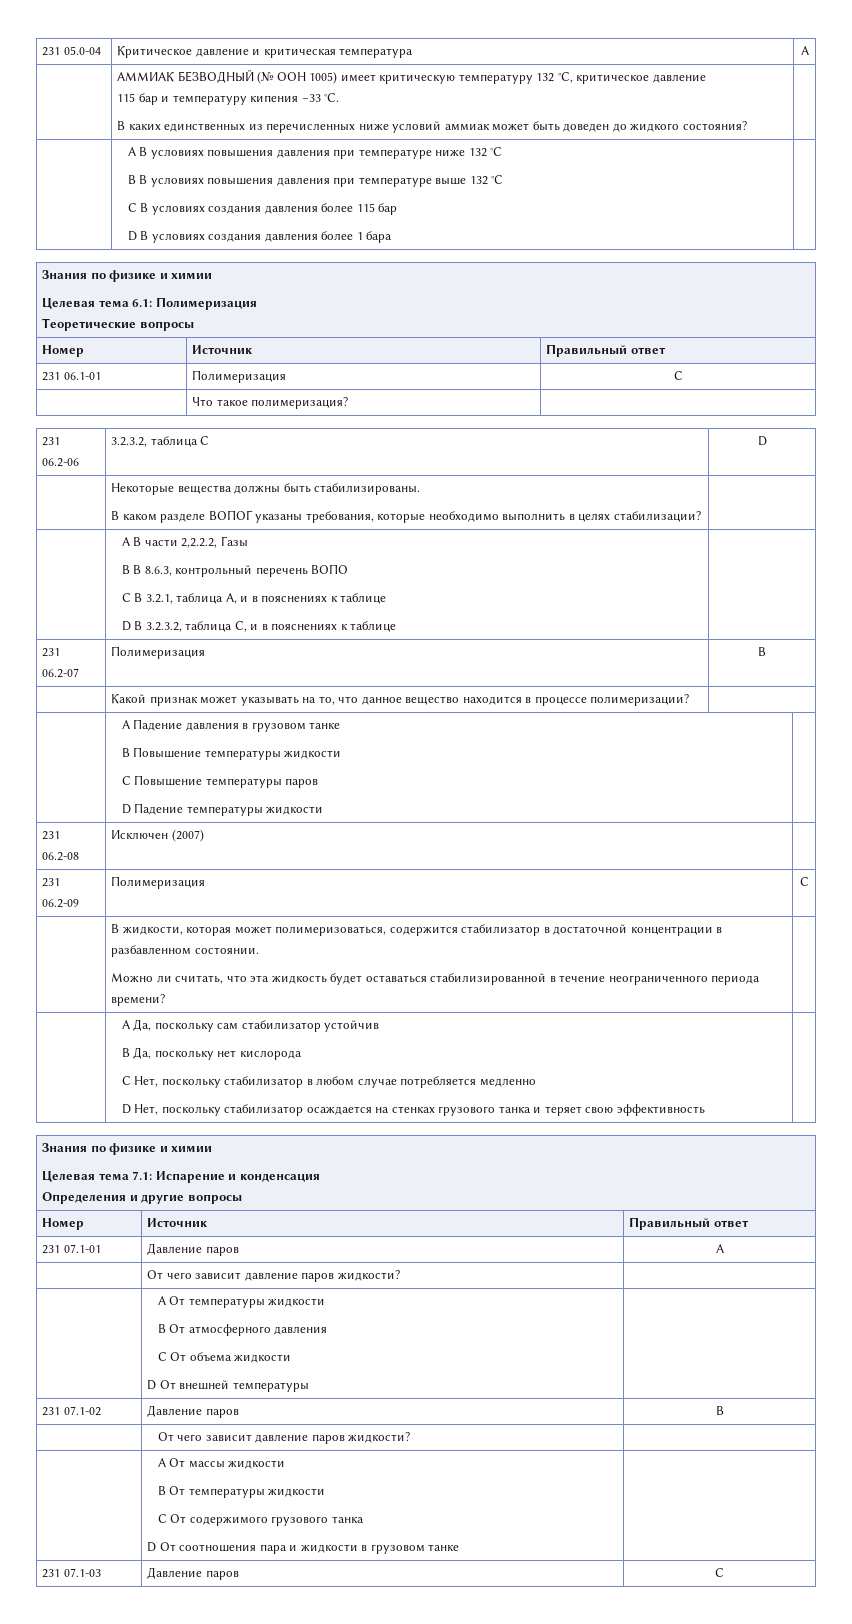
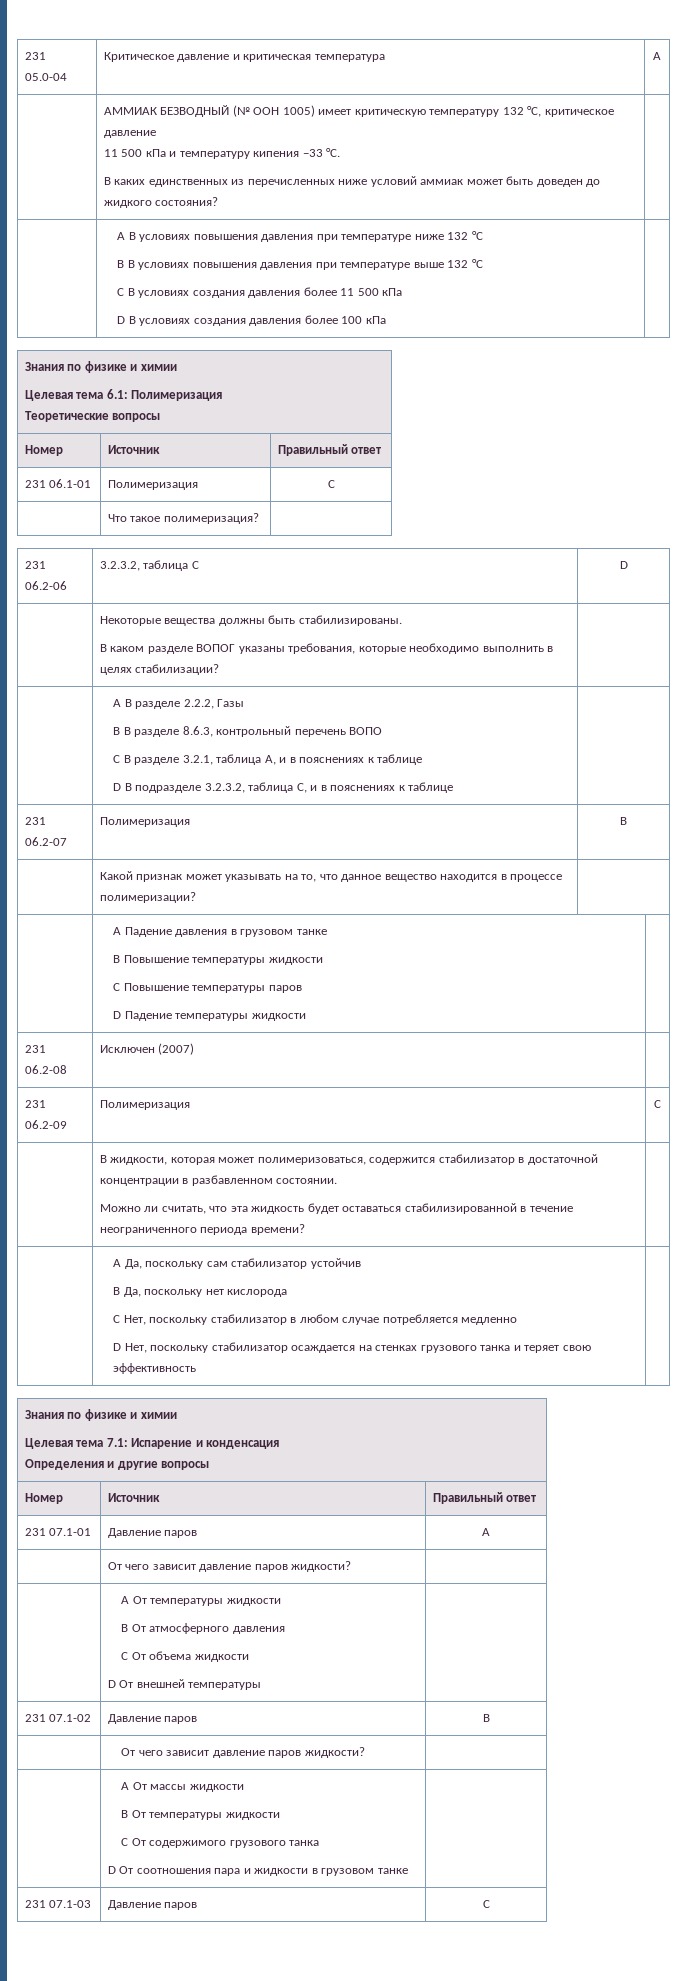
[117,93,158,105] 115 бар -> [103,149,166,157] 11 500 кПа
[356,203,398,215] 115 бар -> [340,288,403,296] 11 500 кПа
[356,231,393,243] 1 бара -> [341,316,386,324] 100 кПа
[144,538,218,548] части 2,2.2.2, -> [135,699,214,709] разделе 2.2.2,
(142, 569) none -> [134,729,180,737] разделе
(143, 597) none -> [134,757,180,765] разделе
(143, 625) none -> [135,785,202,793] подразделе

